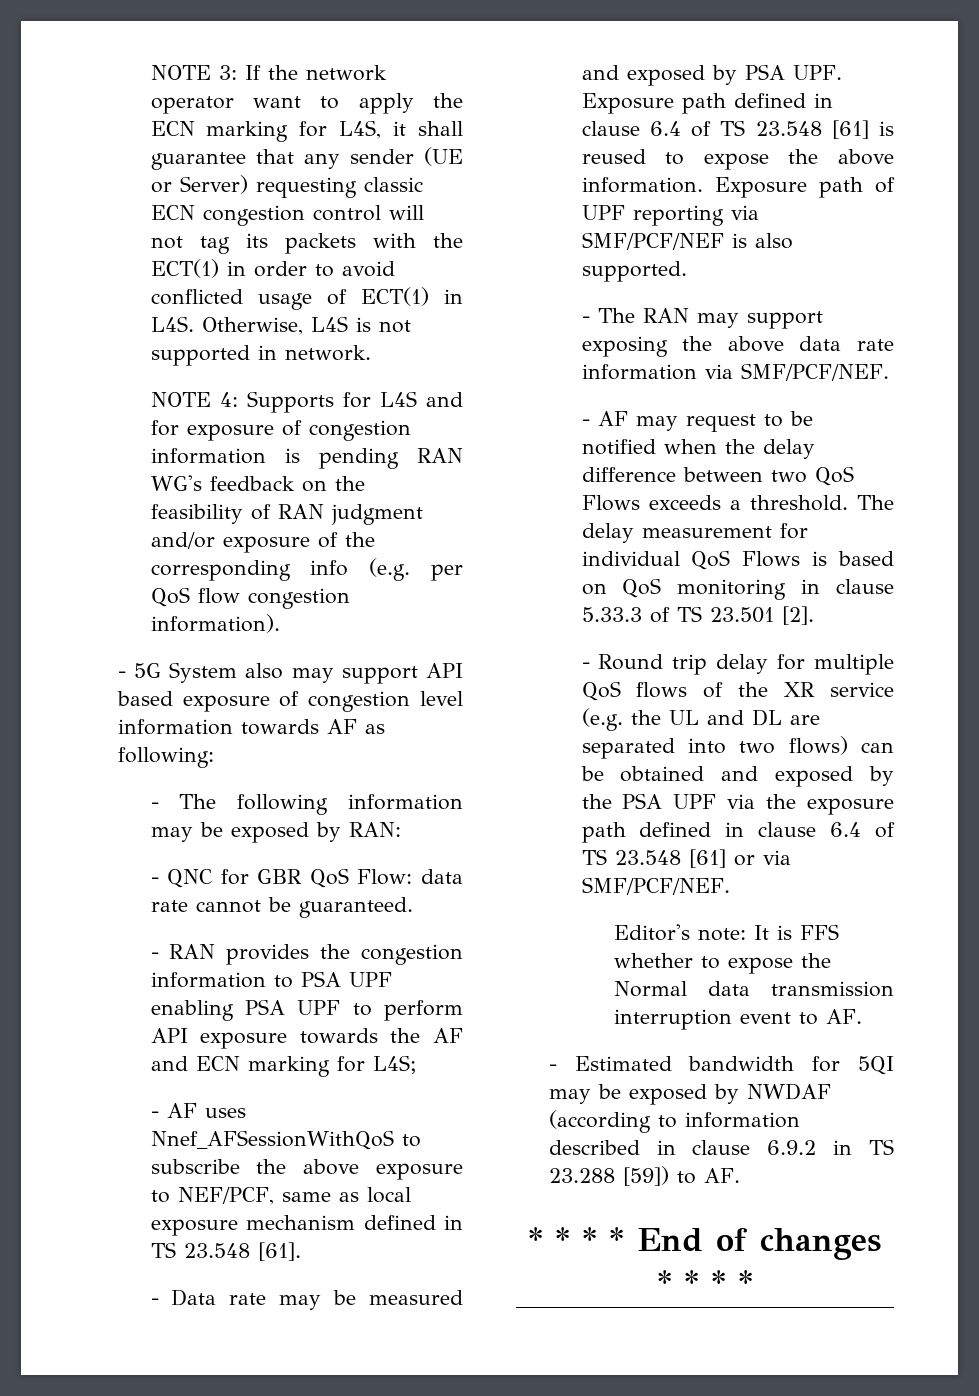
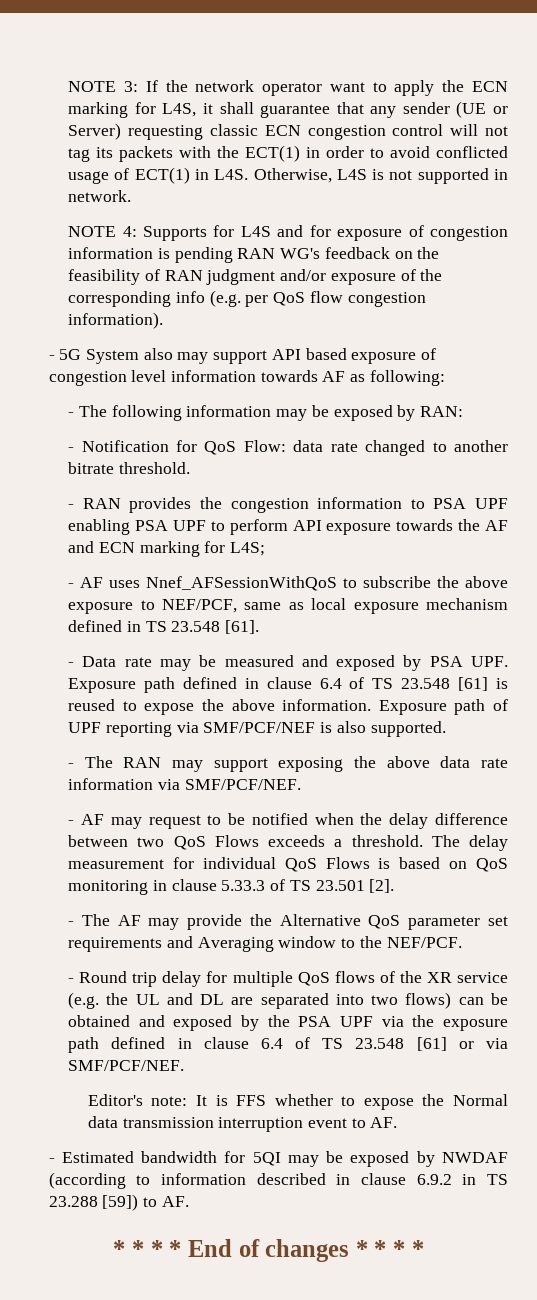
[167,869,303,888] QNC for GBR -> [81,440,198,452] Notification for
[195,897,413,918] cannot be guaranteed. -> [365,440,508,456] [68,462,190,474] changed to another bitrate threshold.
(814, 615) none -> [68,914,508,930] [68,936,462,952] // - The AF may provide the Alternative QoS parameter set requirements and Averaging window to the NEF/PCF.

